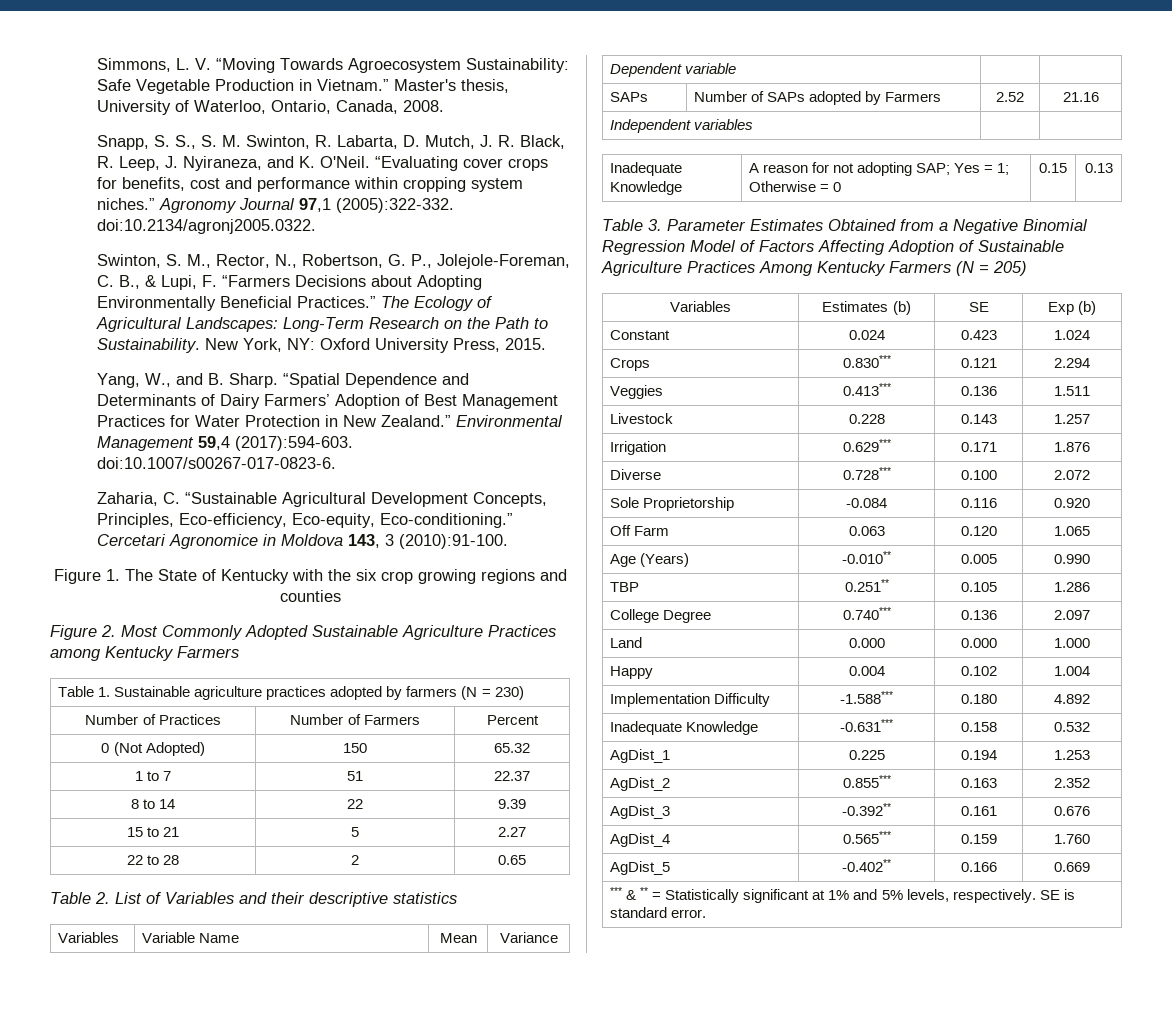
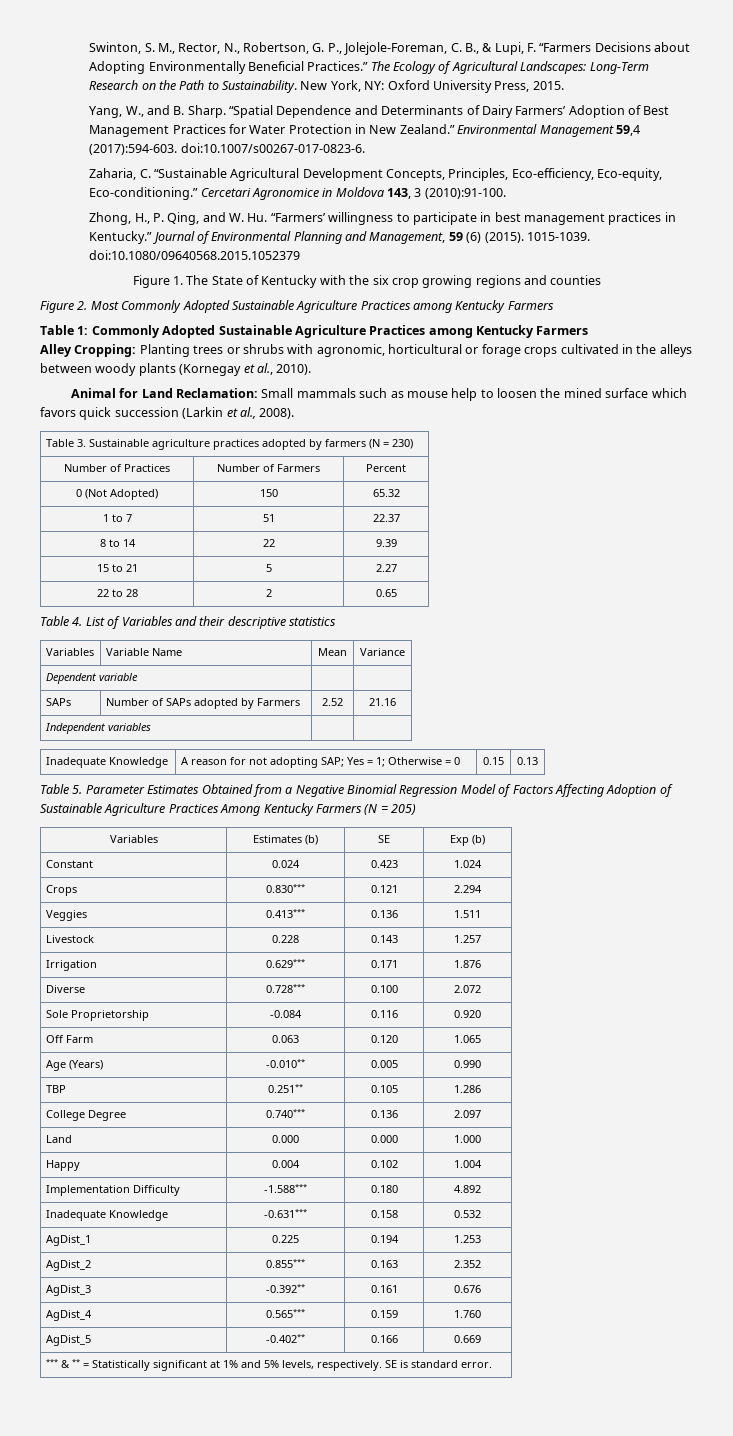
[96,58,569,73] [96,79,509,94] [96,100,444,115] [96,135,565,150] [96,156,548,171] [96,177,523,192] [96,198,454,213] [96,219,316,234] Simmons, L. V. “Moving Towards Agroecosystem Sustainability: Safe Vegetable Production in Vietnam.” Master's thesis, University of Waterloo, Ontario, Canada, 2008. // Snapp, S. S., S. M. Swinton, R. Labarta, D. Mutch, J. R. Black, R. Leep, J. Nyiraneza, and K. O'Neil. “Evaluating cover crops for benefits, cost and performance within cropping system niches.” Agronomy Journal 97,1 (2005):322-332. doi:10.2134/agronj2005.0322. // -> (89, 48) none
(508, 541) none -> [89,212,676,225] [89,231,590,244] [89,250,301,260] // Zhong, H., P. Qing, and W. Hu. “Farmers’ willingness to participate in best management practices in Kentucky.” Journal of Environmental Planning and Management, 59 (6) (2015). 1015-1039. doi:10.1080/09640568.2015.1052379
[58,686,111,697] // Table 1. -> [40,325,589,338] [40,344,692,357] [40,363,312,376] [70,388,687,401] [40,407,295,420] [45,439,86,447] // Table 1: Commonly Adopted Sustainable Agriculture Practices among Kentucky Farmers // Alley Cropping: Planting trees or shrubs with agronomic, horticultural or forage crops cultivated in the alleys between woody plants (Kornegay et al., 2010). // Animal for Land Reclamation: Small mammals such as mouse help to loosen the mined surface which favors quick succession (Larkin et al., 2008). // Table 3.
[95,892,110,904] 2. -> [72,617,83,626] 4.
[648,219,662,231] 3. -> [72,785,83,794] 5.

